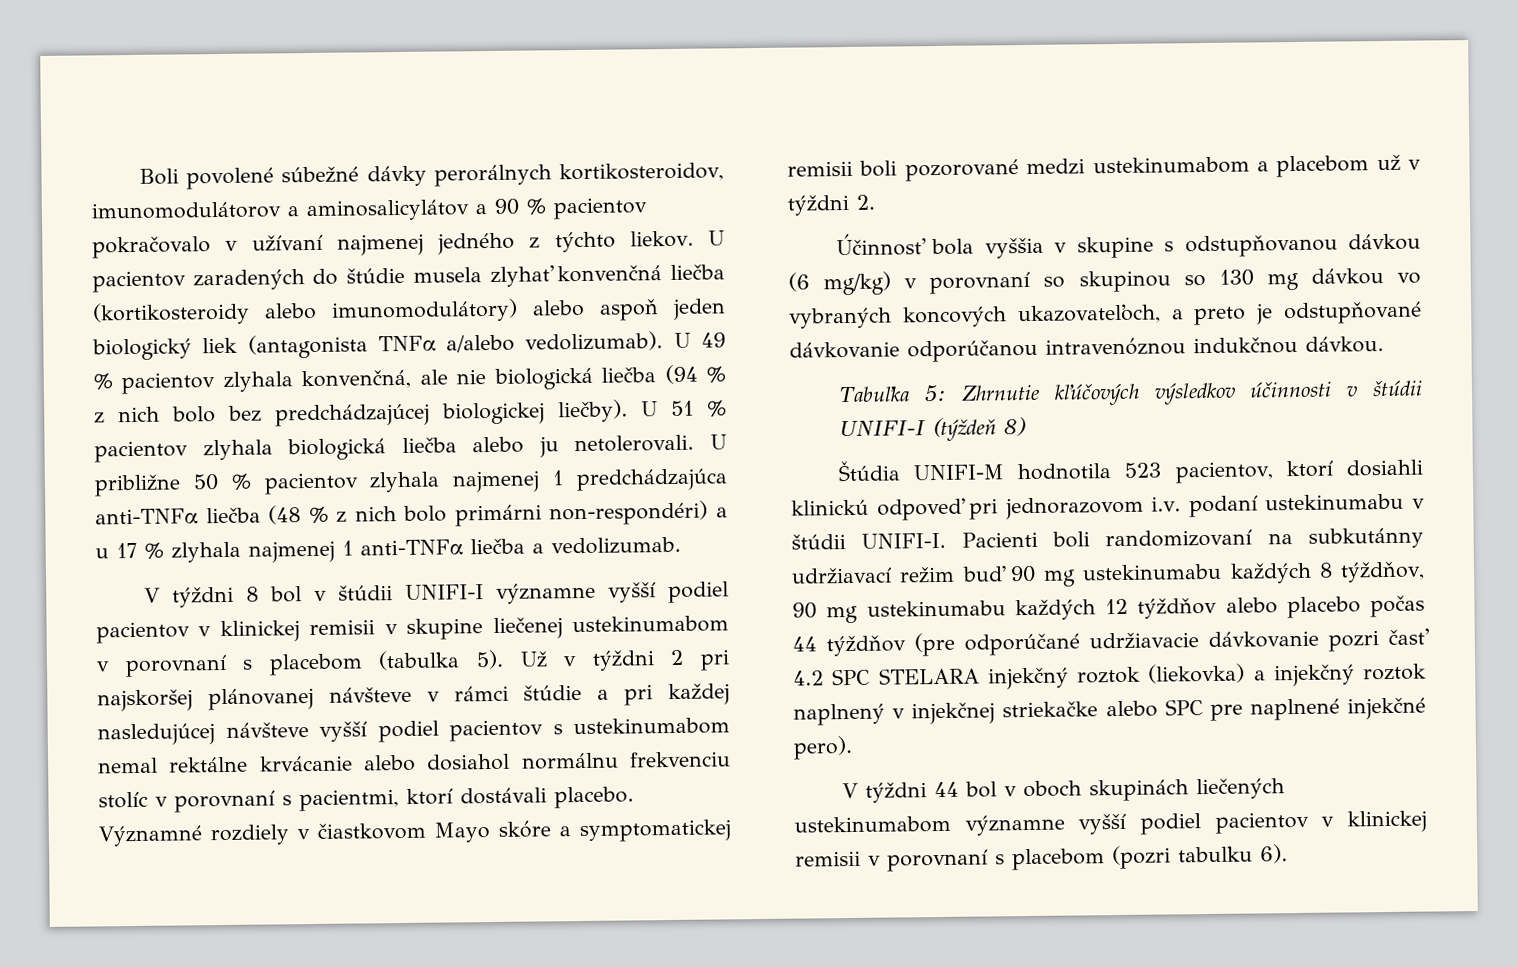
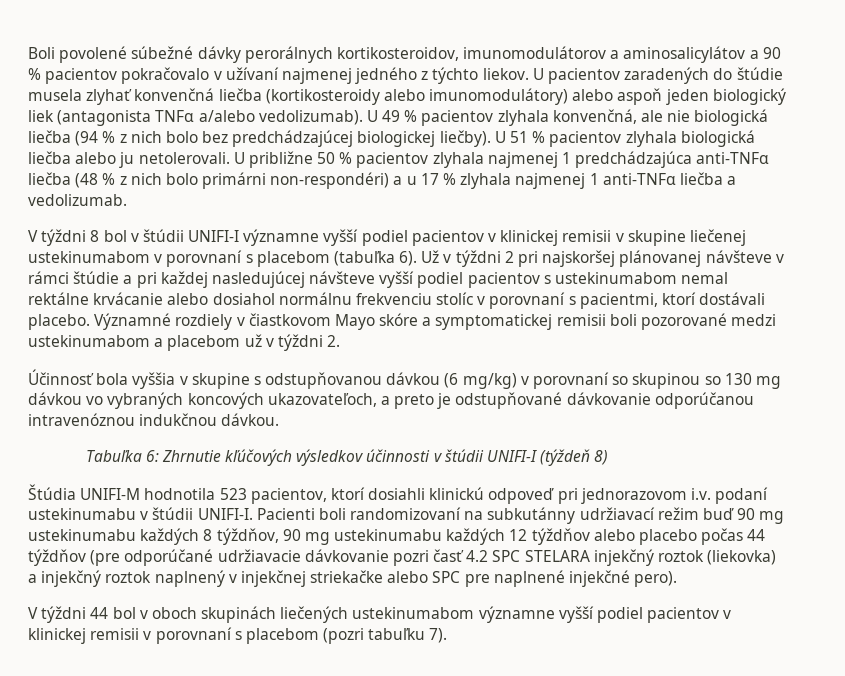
[476,649,504,670] 5). -> [399,251,418,266] 6).
[924,384,948,403] 5: -> [145,450,159,462] 6:
[1260,844,1288,864] 6). -> [429,628,448,643] 7).

